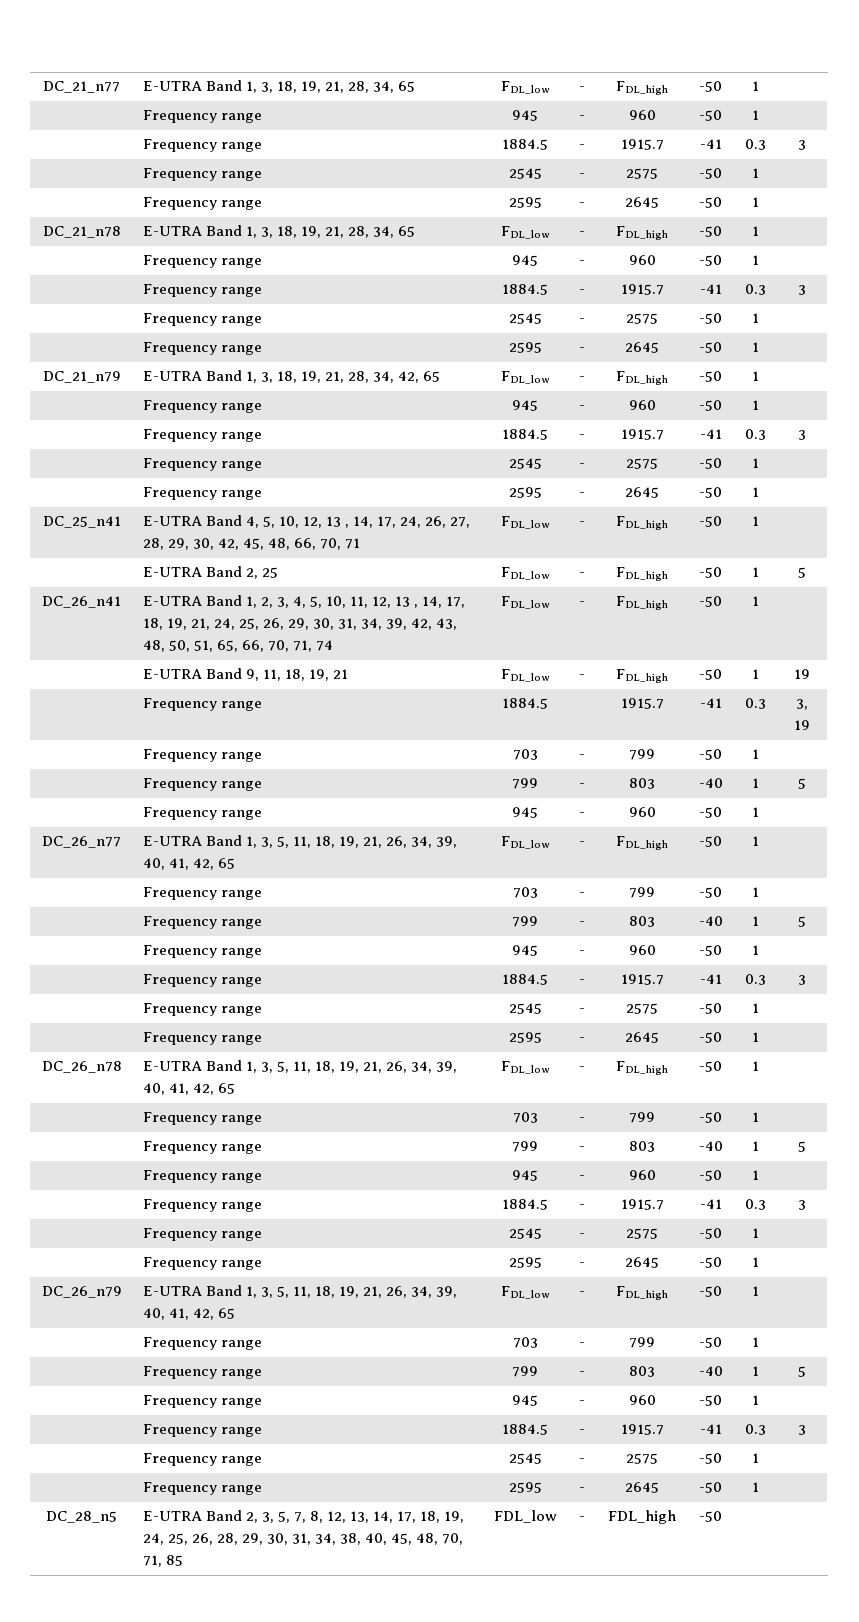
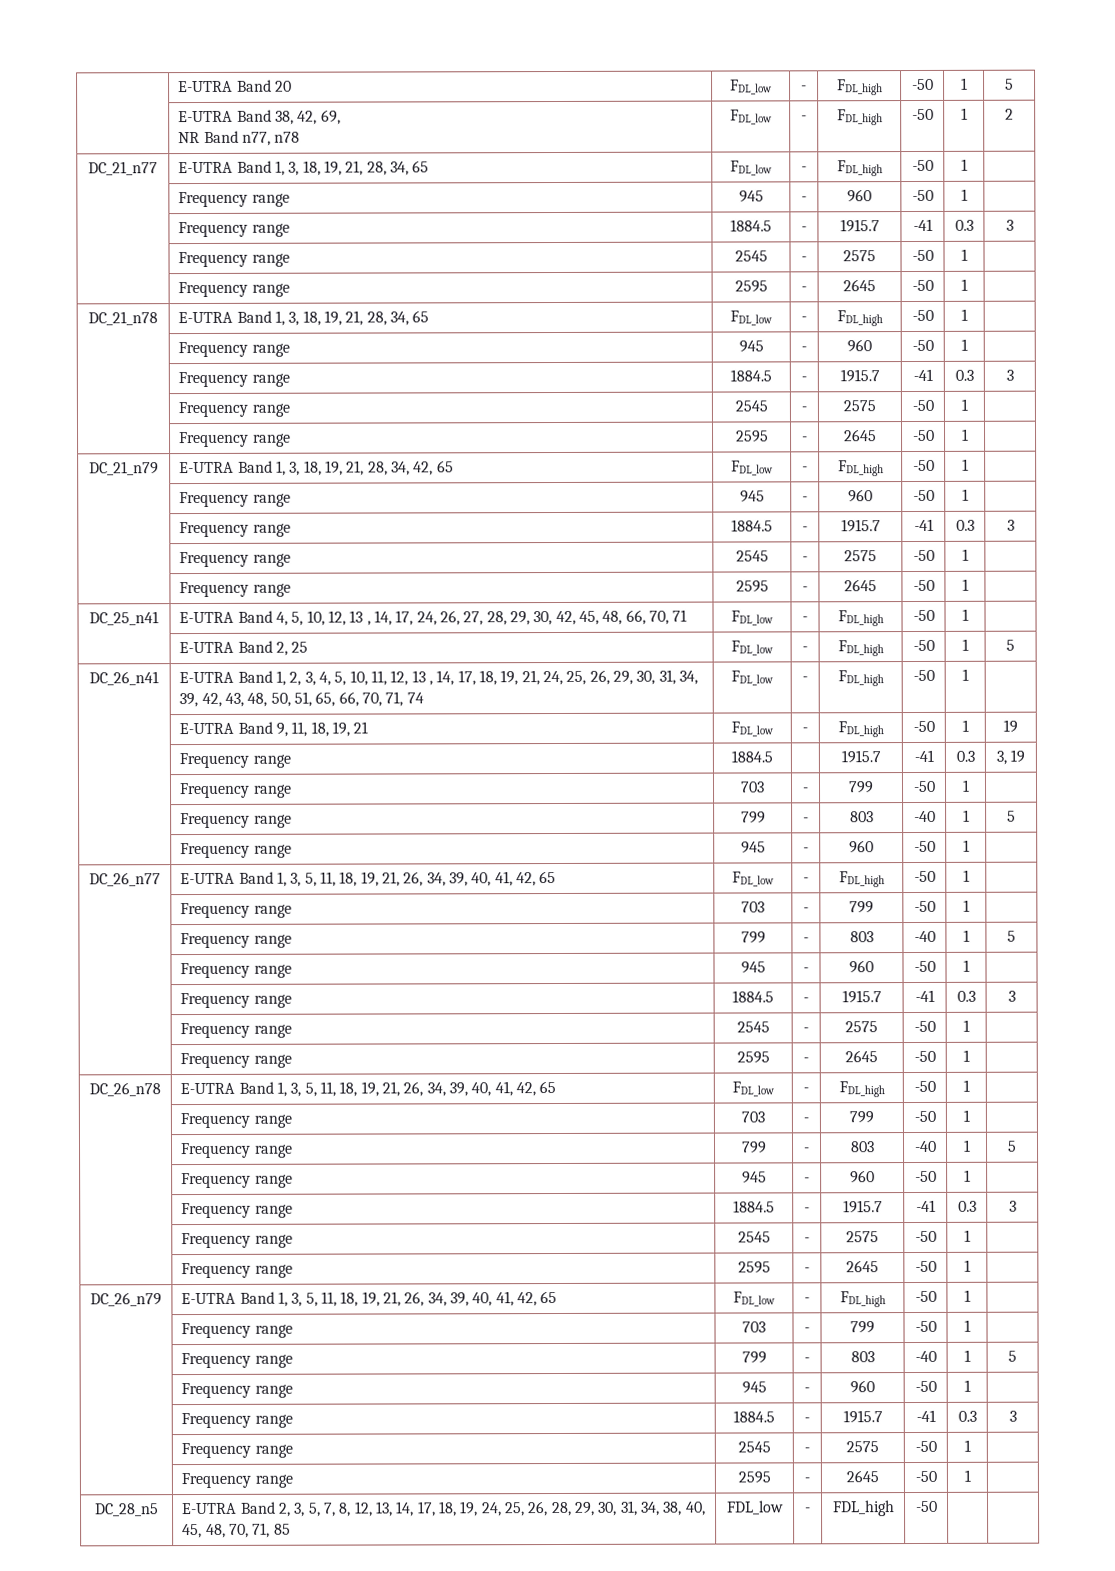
(43, 87) none -> [178,79,293,93] [730,79,772,95] [801,85,807,91] [836,79,883,96] [911,78,934,91] [960,77,968,90] [1005,78,1014,90] [178,109,341,125] [178,130,301,146] [730,109,772,125] [801,115,807,121] [836,109,883,126] [911,108,934,121] [960,107,968,120] [1005,108,1014,120] | E-UTRA Band 20 | FDL_low | - | FDL_high | -50 | 1 | 5 // | E-UTRA Band 38, 42, 69, // NR Band n77, n78 | FDL_low | - | FDL_high | -50 | 1 | 2 //

